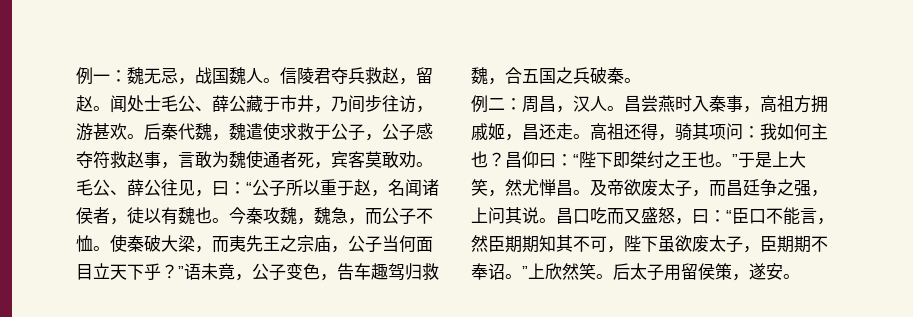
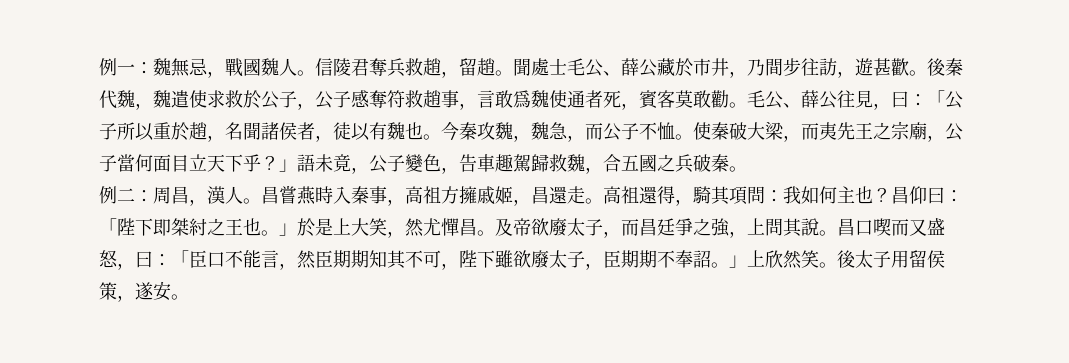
[144,67,229,85] 无忌，战国 -> [171,58,261,78] 無忌，戰國
[331,67,433,85] [76,95,144,113] 夺兵救赵，留赵。闻处 -> [369,58,549,78] 奪兵救趙，留趙。聞處
[263,96,280,112] 于 -> [675,58,693,77] 於
[348,95,433,113] [76,123,161,141] 间步往访，游甚欢。后 -> [765,58,946,78] 間步往訪，遊甚歡。後
[314,124,331,140] 于 -> [243,90,261,109] 於
[76,151,144,169] 夺符救赵 -> [369,90,442,108] 奪符救趙
[212,151,229,168] 为 -> [513,90,531,108] 爲
[331,151,416,168] 宾客莫敢劝 -> [639,90,729,109] 賓客莫敢勸
[178,179,439,197] 见，曰：“公子所以重于赵，名闻诸 -> [855,90,963,110] [99,122,279,142] 見，曰：「公子所以重於趙，名聞諸
[314,235,399,253] 庙，公子当 -> [909,122,963,142] [99,154,135,172] 廟，公子當
[178,263,201,280] ”语 -> [279,154,315,172] 」語
[286,263,422,281] 变色，告车趣驾归 -> [405,154,549,174] 變色，告車趣駕歸
[539,68,556,84] 国 -> [639,154,657,172] 國
[573,95,692,112] 汉人。昌尝燕时 -> [207,185,333,205] 漢人。昌嘗燕時
[811,95,828,113] 拥 -> [459,186,477,204] 擁
[539,123,556,140] 还 -> [549,186,567,204] 還
[624,123,743,141] 还得，骑其项问 -> [639,186,765,206] 還得，騎其項問
[573,154,579,166] “ -> [99,218,117,234] 「
[647,151,664,168] 纣 -> [189,218,207,236] 紂
[732,152,755,168] ”于 -> [279,218,315,237] 」於
[539,179,556,196] 惮 -> [441,218,459,236] 憚
[641,179,658,196] 废 -> [549,218,567,236] 廢
[760,179,828,197] [471,207,607,224] 争之强，上问其说。昌口吃 -> [675,218,891,238] 爭之強，上問其說。昌口喫
[726,210,732,222] “ -> [171,250,189,266] 「
[658,235,709,252] 虽欲废 -> [495,250,549,268] 雖欲廢
[488,263,528,280] 诏。” -> [693,250,747,268] 詔。」
[613,263,630,280] 后 -> [837,250,856,268] 後

